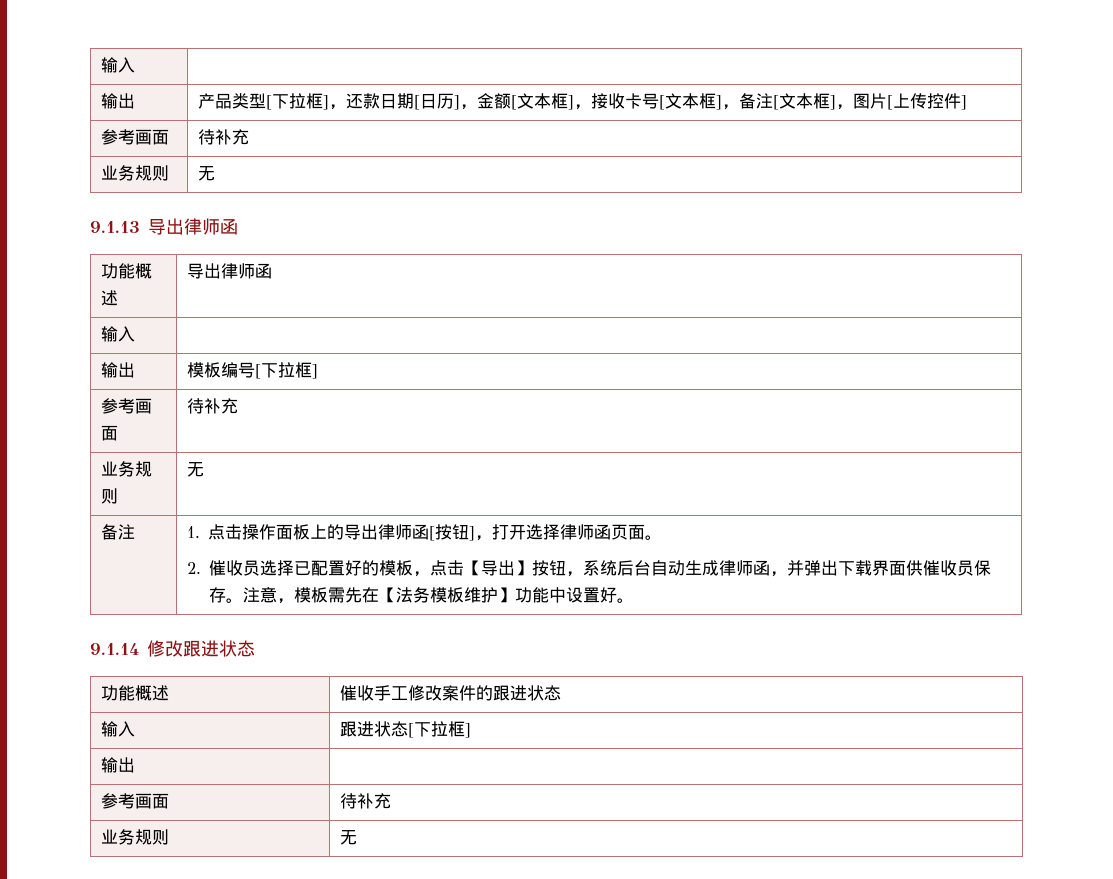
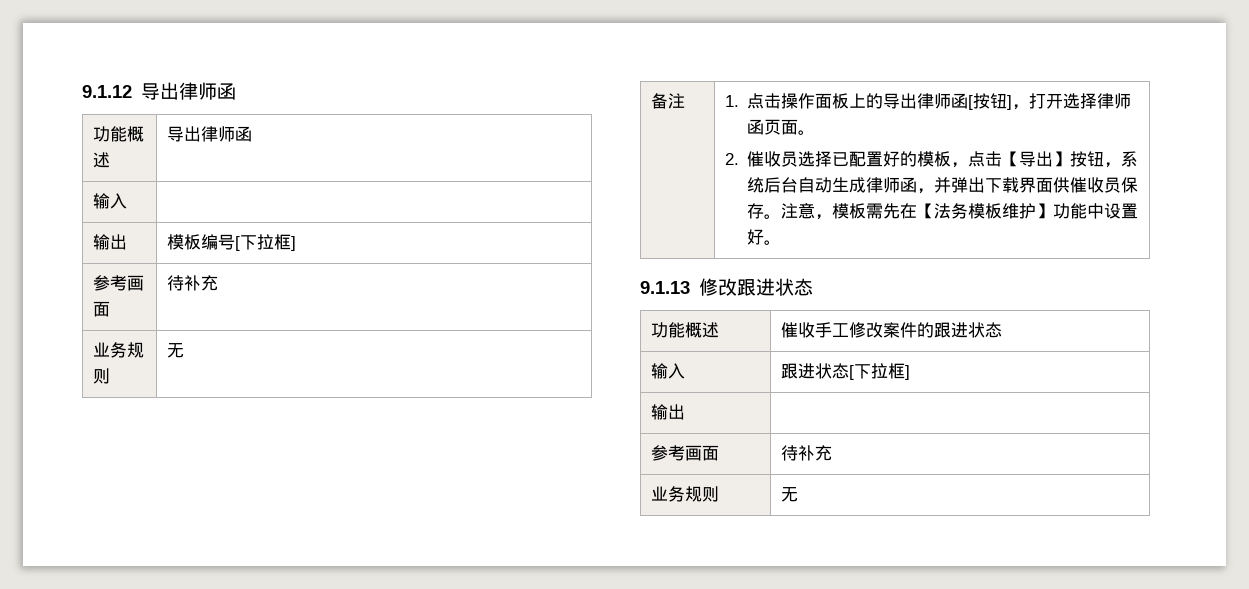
[100,57,135,73] [100,93,135,109] [197,93,967,110] [100,129,169,145] [197,129,249,145] [100,165,169,181] [197,166,215,181] [90,221,140,233] 输入 | // 输出 | 产品类型[下拉框]，还款日期[日历]，金额[文本框]，接收卡号[文本框]，备注[文本框]，图片[上传控件] // 参考画面 | 待补充 // 业务规则 | 无 // 9.1.13 -> [82,85,132,98] 9.1.12
[90,643,139,655] 9.1.14 -> [640,281,690,294] 9.1.13

